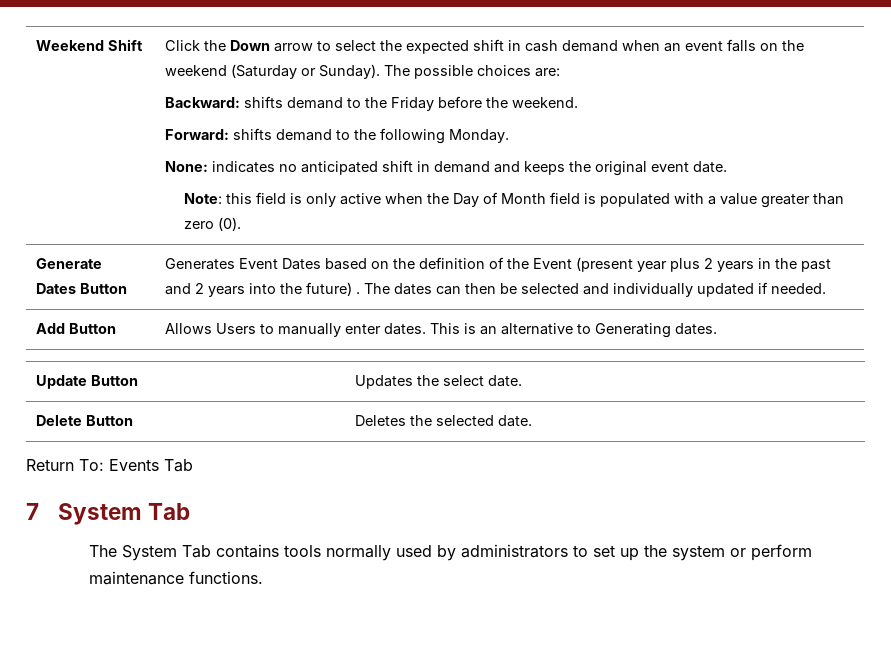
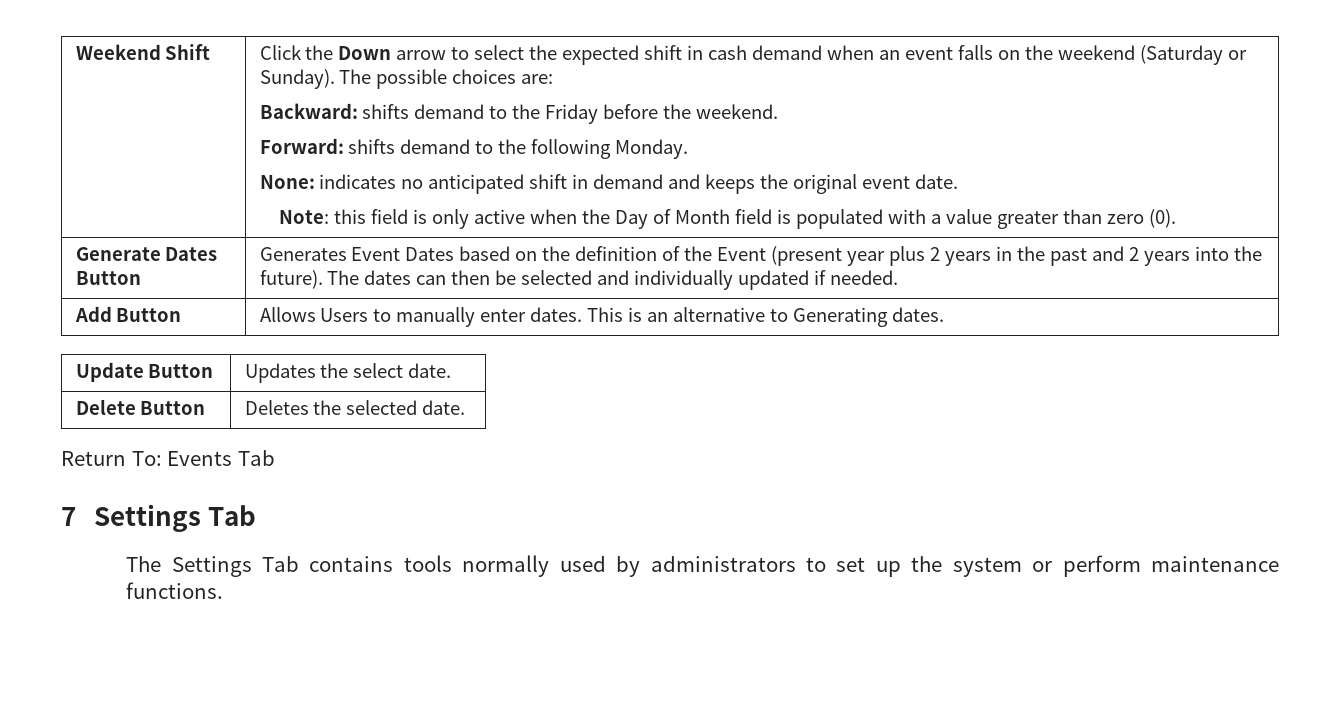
[306,282,361,296] future) . -> [259,270,323,289] future).
[57,503,142,525] System -> [93,504,201,532] Settings
[122,545,178,561] System -> [171,556,252,577] Settings

